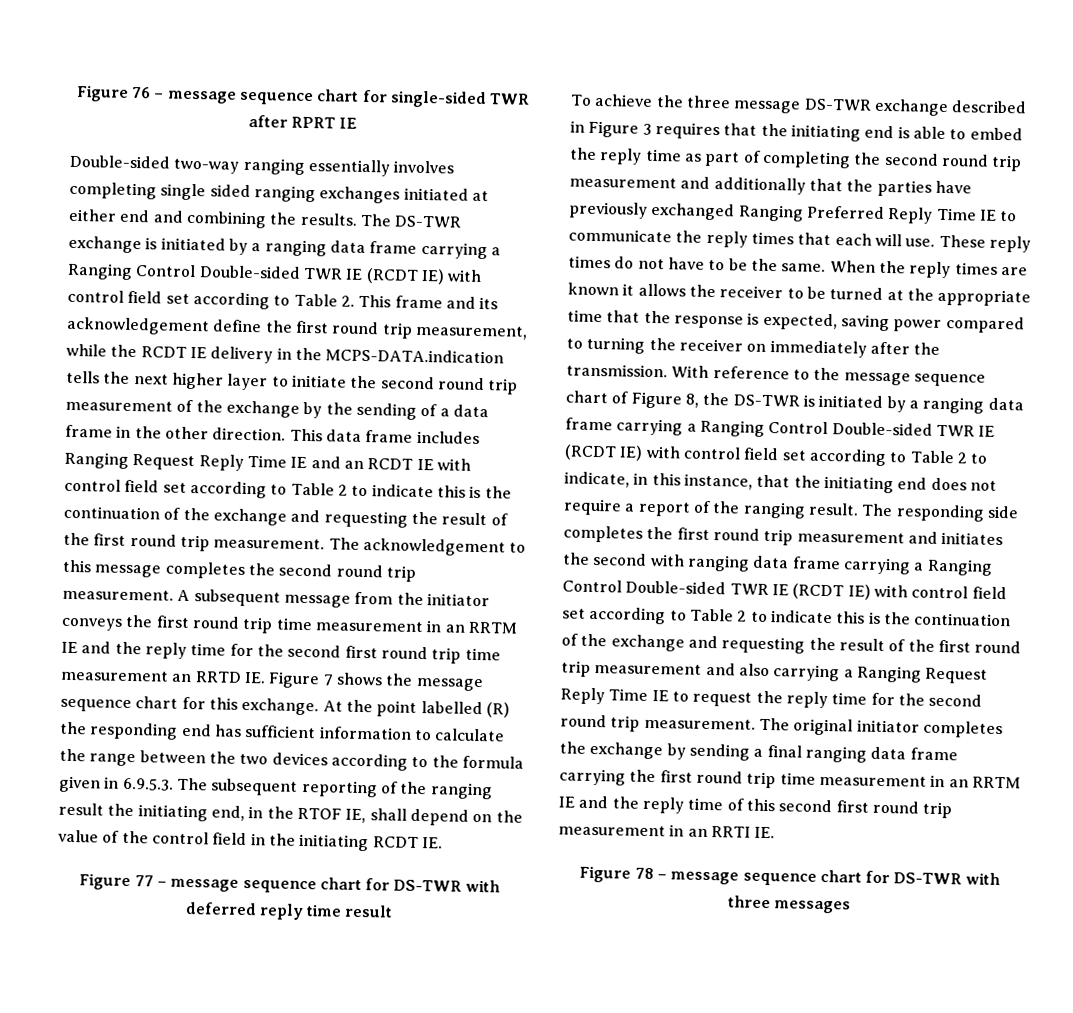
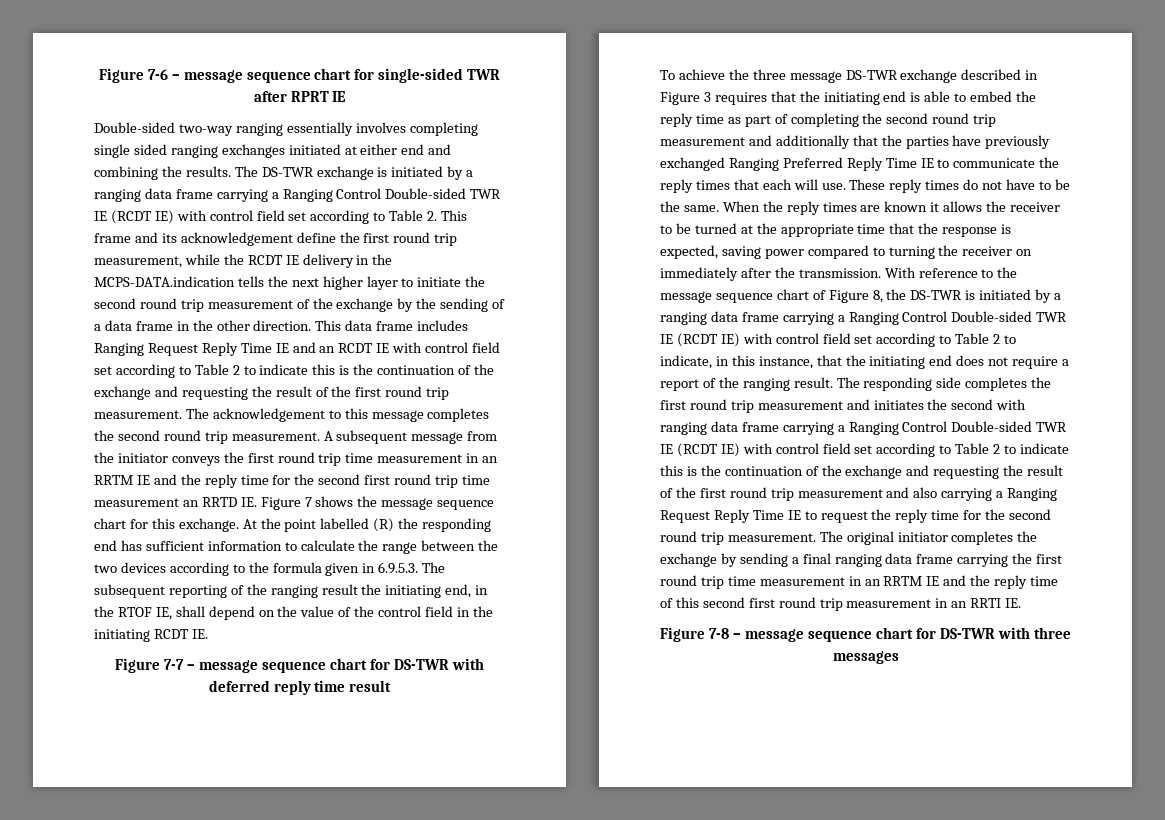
[75,84,152,102] Figure 76 -> [98,68,168,83] Figure 7-6
[134,875,154,887] 77 -> [164,659,185,670] 7-7
[634,867,654,880] 78 -> [709,628,730,639] 7-8

